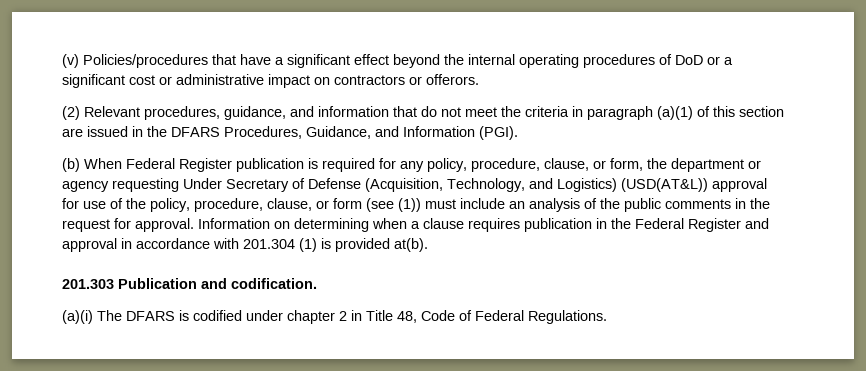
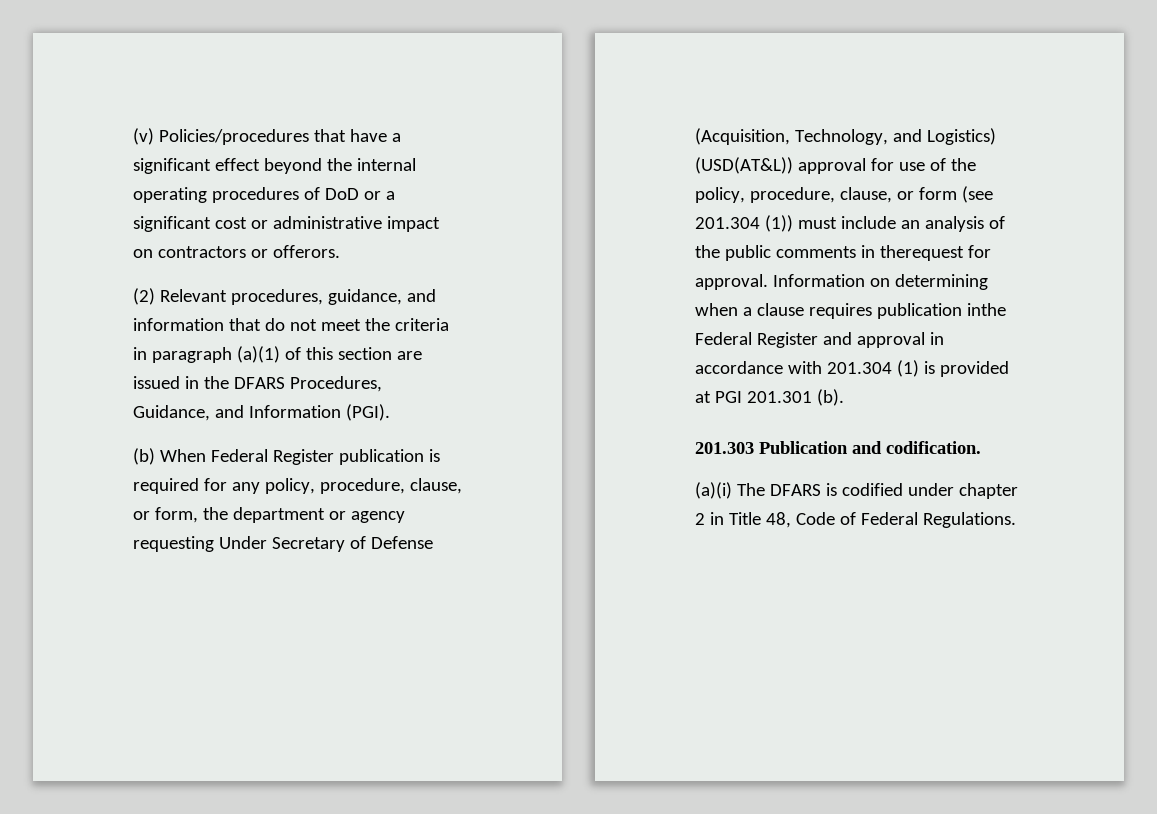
(394, 205) none -> [695,217,760,229] 201.304
[750,198,770,209] [62,219,110,232] the request -> [879,245,964,261] therequest
[596,218,631,229] in the -> [966,303,1006,316] inthe
[394,238,428,252] at(b). -> [695,389,844,406] at PGI 201.301 (b).

